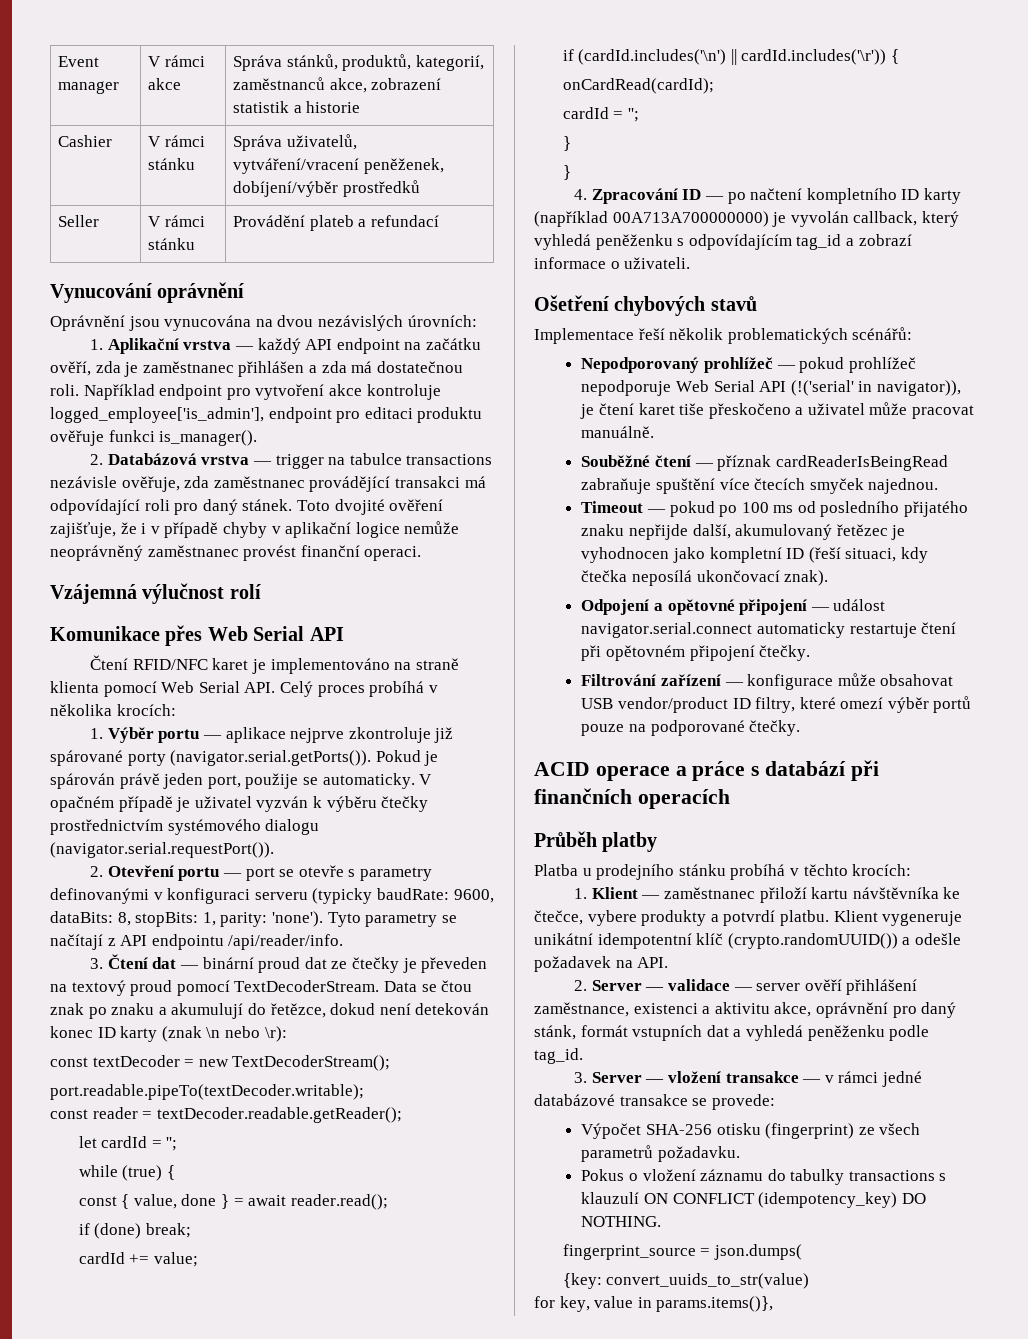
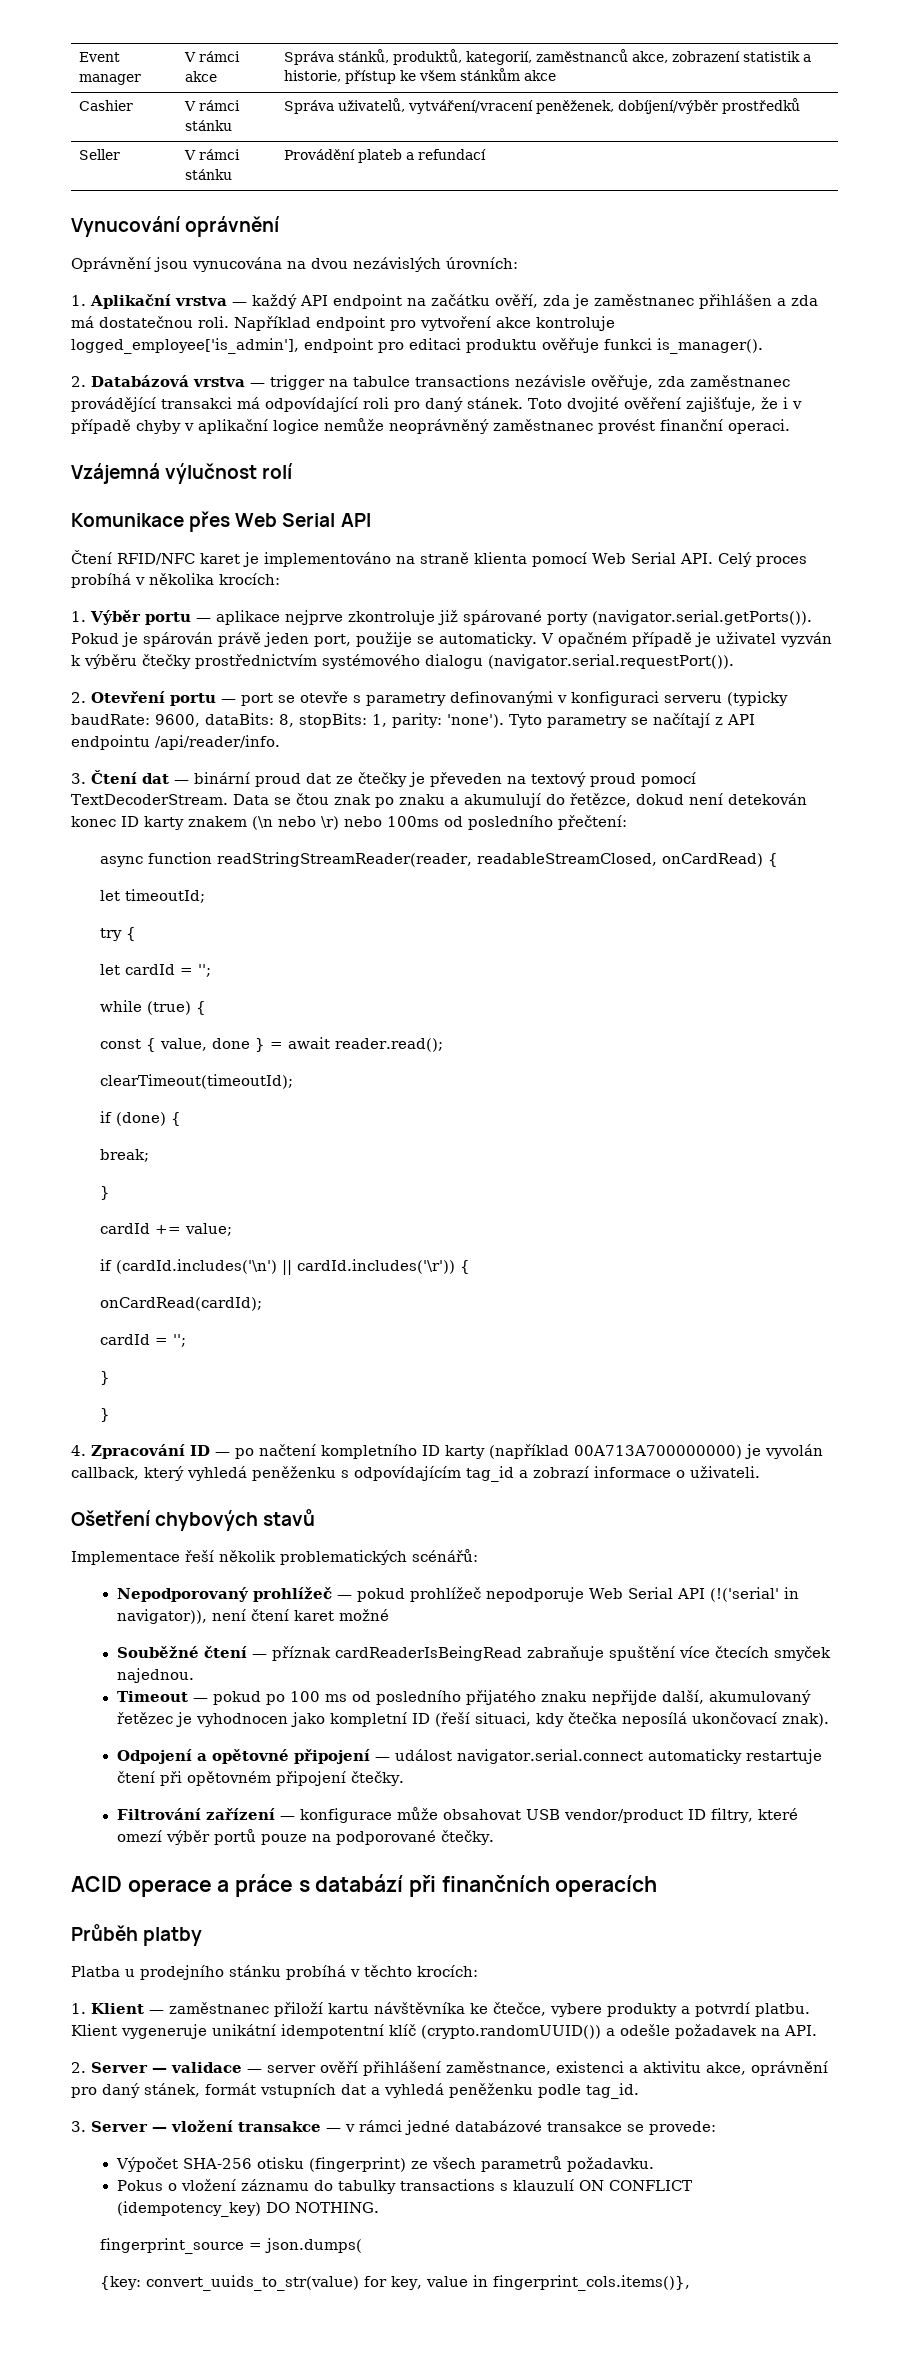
[306,101,361,113] historie -> [283,68,556,84] historie, přístup ke všem stánkům akce
[161,1026,287,1042] [50,1055,391,1071] [50,1084,364,1100] [50,1107,402,1123] (znak \n nebo \r): // const textDecoder = new TextDecoderStream(); // port.readable.pipeTo(textDecoder.writable); // const reader = textDecoder.readable.getReader(); -> [188,815,627,830] [100,852,779,867] [100,889,206,903] [100,927,137,941] znakem (\n nebo \r) nebo 100ms od posledního přečtení: // async function readStringStreamReader(reader, readableStreamClosed, onCardRead) { // let timeoutId; // try {
(388, 1202) none -> [100,1074,294,1089] // clearTimeout(timeoutId);
(142, 1231) none -> [171,1112,182,1126] { //
(191, 1230) none -> [100,1186,111,1200] // }
[580,404,595,419] je -> [211,1609,246,1621] není
[679,402,975,419] [581,426,655,438] tiše přeskočeno a uživatel může pracovat manuálně. -> [338,1609,389,1621] možné
[534,1025,576,1040] stánk, -> [144,2083,200,2097] stánek,
(810, 1281) // -> (360, 2283) none
[656,1296,774,1312] params.items()}, -> [493,2275,691,2291] fingerprint_cols.items()},

